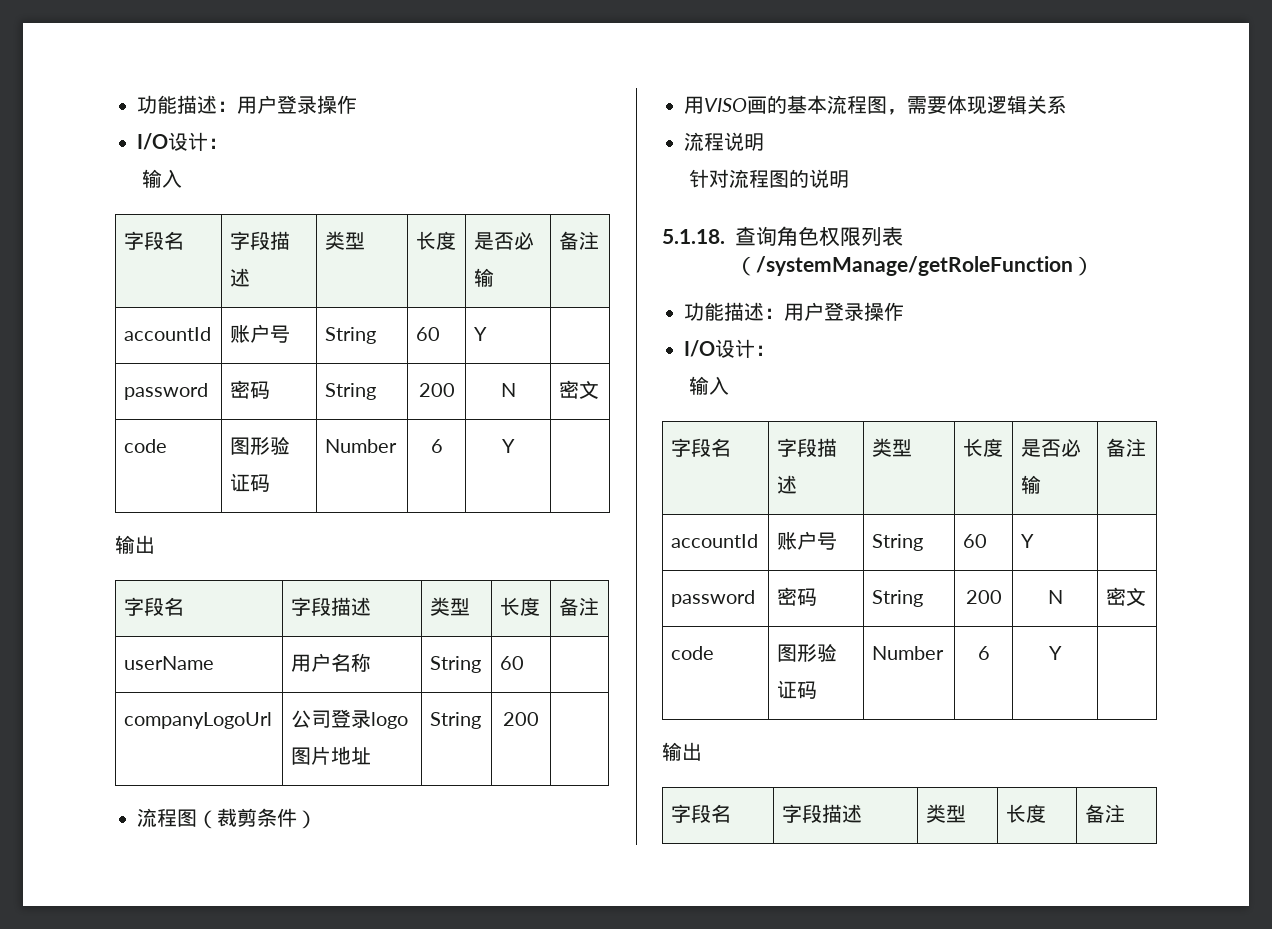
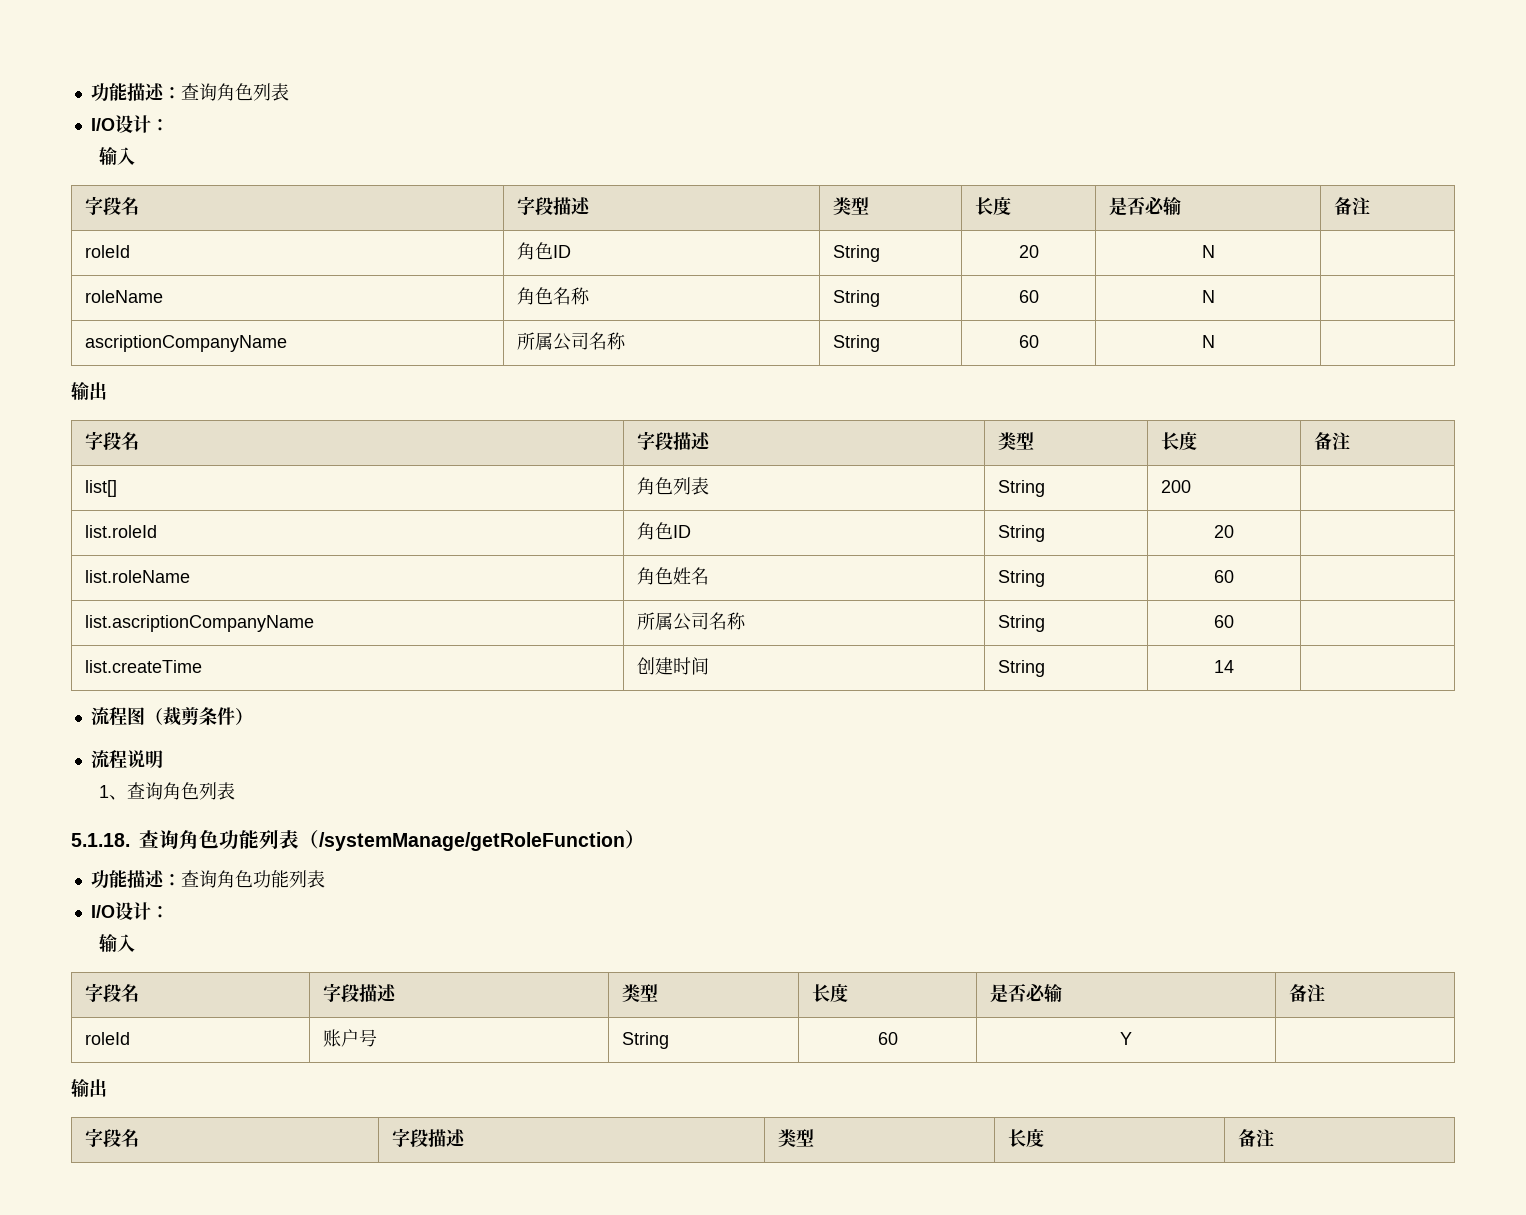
[137,95,357,114] 功能描述：用户登录操作 -> [90,83,289,101] 功能描述：查询角色列表
[124,327,212,341] [230,324,291,343] [325,327,377,344] [416,327,441,341] [474,327,488,341] [124,383,209,400] [230,380,271,399] [325,383,377,400] [418,383,455,397] [500,383,516,397] [559,380,600,399] [124,439,168,453] [230,436,291,455] [230,473,271,492] [325,439,398,453] [430,439,443,453] [502,439,515,453] accountId | 账户号 | String | 60 | Y | // password | 密码 | String | 200 | N | 密文 // code | 图形验证码 | Number | 6 | Y -> [85,245,131,258] [517,242,572,260] [833,245,881,262] [1018,245,1039,258] [1201,245,1215,258] [85,290,164,303] [517,287,591,305] [833,290,881,307] [1018,290,1039,303] [1201,290,1215,303] [85,335,288,352] [517,332,627,351] [833,335,881,352] [1018,335,1039,348] [1201,335,1215,348] roleId | 角色ID | String | 20 | N | // roleName | 角色名称 | String | 60 | N | // ascriptionCompanyName | 所属公司名称 | String | 60 | N
[124,656,215,670] [291,653,372,672] [430,656,482,673] [500,656,525,670] [124,712,273,729] [291,709,409,729] [291,746,372,765] [430,712,482,729] [503,712,539,726] userName | 用户名称 | String | 60 | // companyLogoUrl | 公司登录logo图片地址 | String | 200 -> [85,480,118,497] [637,477,710,495] [998,480,1046,497] [1161,480,1192,493] [85,525,158,538] [637,522,692,540] [998,525,1046,542] [1214,525,1234,538] [85,570,191,583] [637,567,710,585] [998,570,1046,587] [1214,570,1234,583] [85,615,315,632] [637,612,747,631] [998,615,1046,632] [1214,615,1234,628] [85,660,203,673] [637,657,710,675] [998,660,1046,677] [1214,660,1234,673] list[] | 角色列表 | String | 200 | // list.roleId | 角色ID | String | 20 | // list.roleName | 角色姓名 | String | 60 | // list.ascriptionCompanyName | 所属公司名称 | String | 60 | // list.createTime | 创建时间 | String | 14
[684,95,1067,115] [684,132,764,151] [688,169,849,188] 用VISO画的基本流程图，需要体现逻辑关系 // 流程说明 // 针对流程图的说明 -> [90,750,163,769] [98,782,235,800] 流程说明 // 1、查询角色列表
[819,227,861,247] 权限 -> [219,830,259,849] 功能
[784,302,904,321] 用户登录操作 -> [180,870,325,888] 查询角色功能列表
[671,534,759,548] [777,531,838,550] [872,534,924,551] [963,534,988,548] [1021,534,1035,548] [671,590,756,607] [777,587,818,606] [872,590,924,607] [965,590,1002,604] [1047,590,1063,604] [1106,587,1147,606] [671,646,715,660] [777,643,838,662] [777,680,818,699] [872,646,945,660] [977,646,990,660] [1049,646,1062,660] accountId | 账户号 | String | 60 | Y | // password | 密码 | String | 200 | N | 密文 // code | 图形验证码 | Number | 6 | Y | -> [85,1032,131,1045] [323,1029,378,1047] [622,1032,670,1049] [877,1032,898,1045] [1120,1032,1132,1045] roleId | 账户号 | String | 60 | Y |

